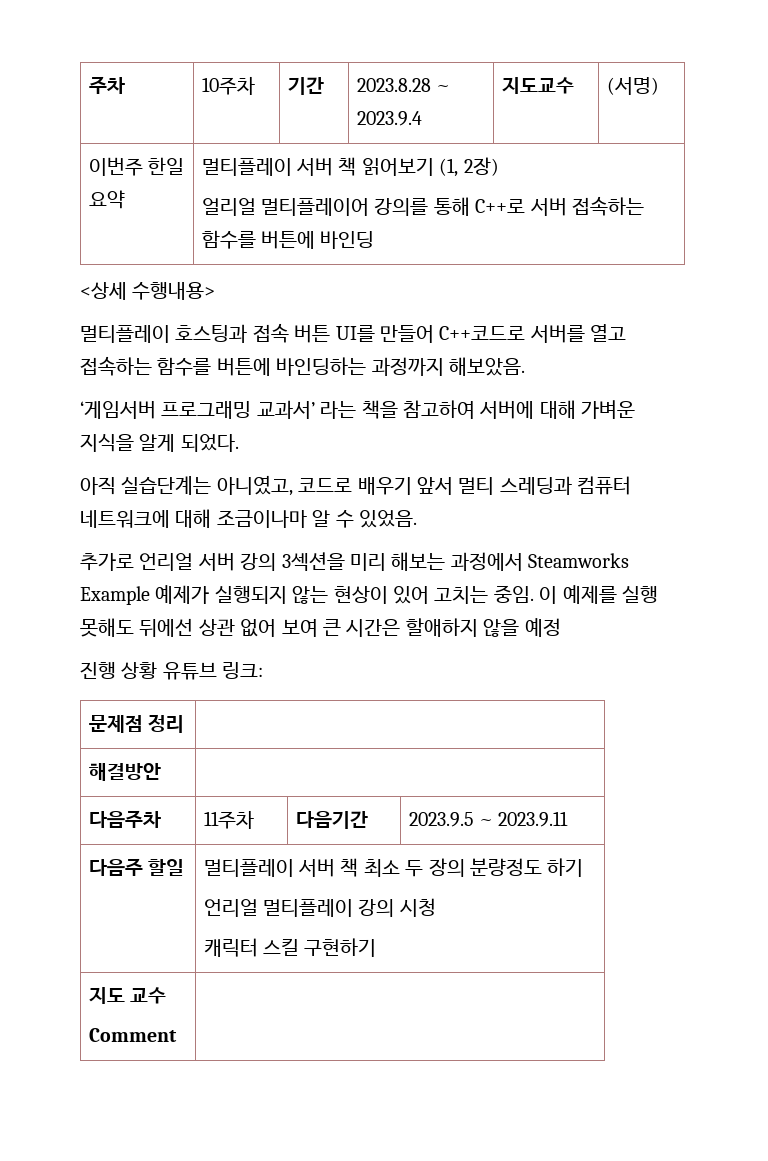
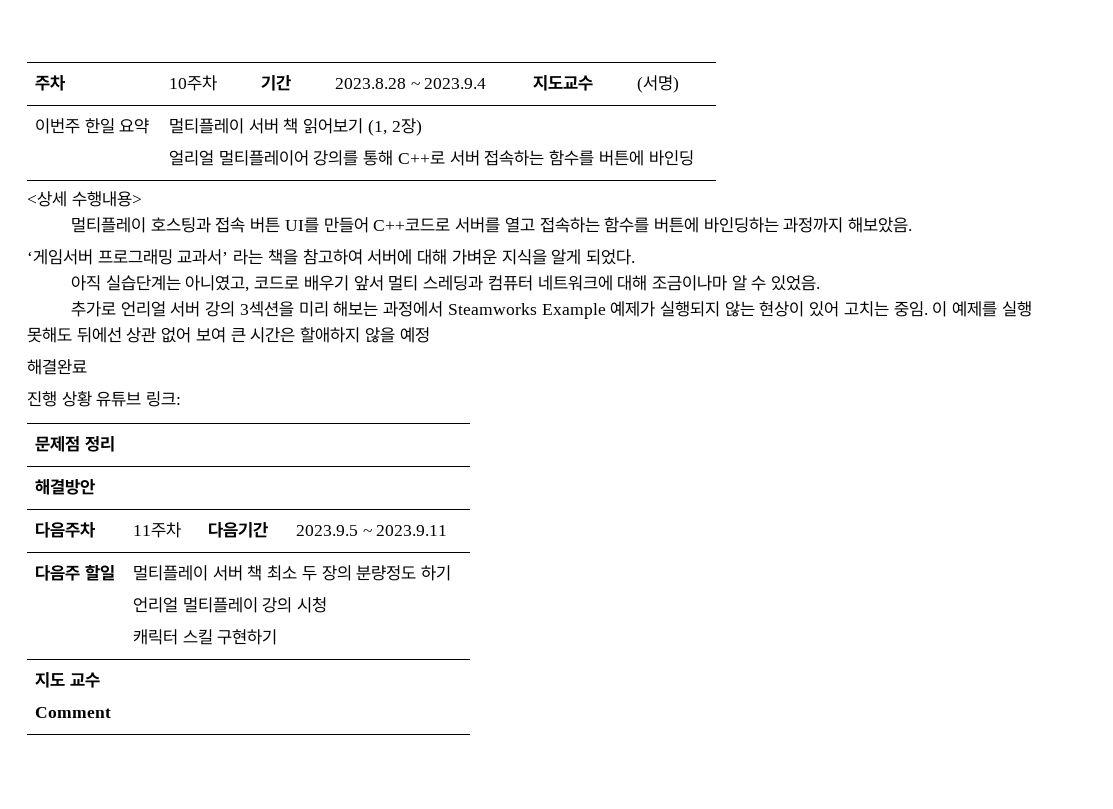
(561, 627) none -> [27,359,87,375] // 해결완료

